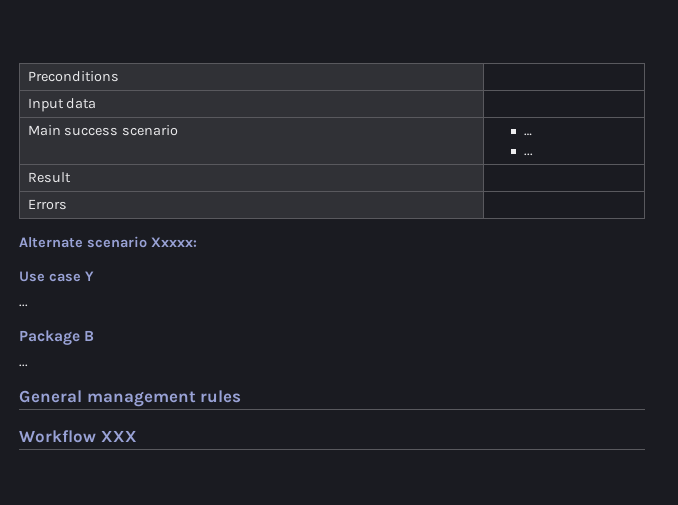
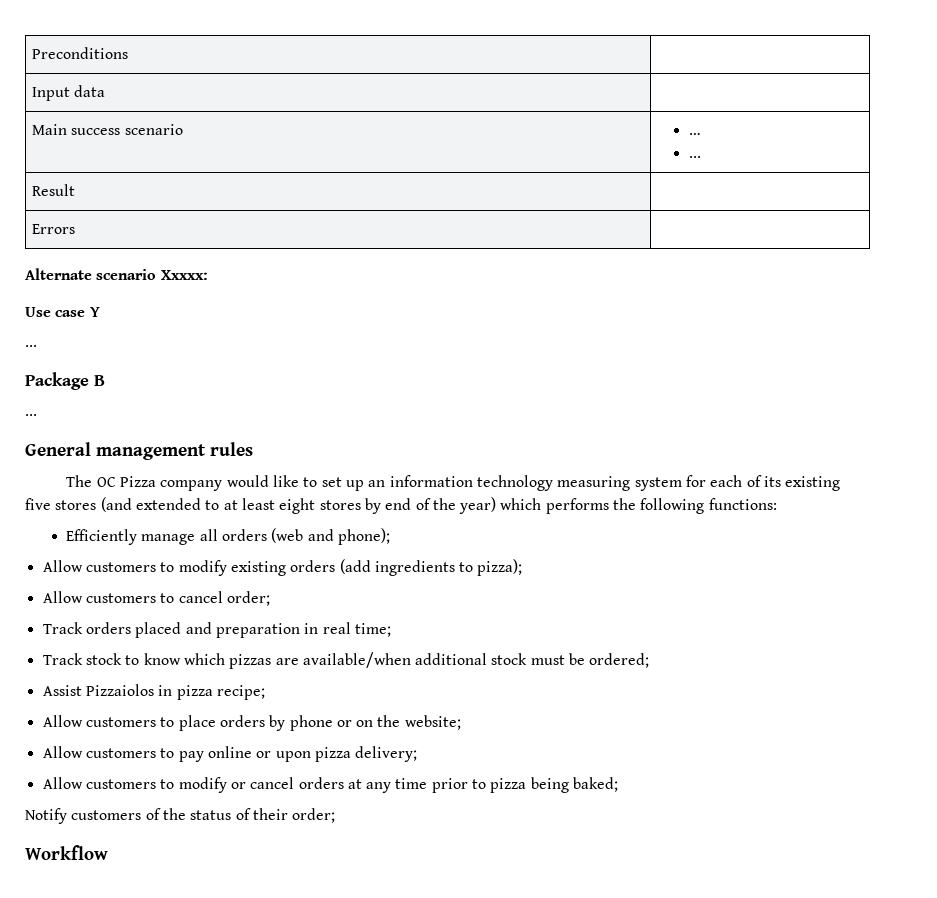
(242, 396) none -> [66,475,841,491] [25,497,777,514] [66,528,390,545] [42,559,523,576] [42,591,270,606] [42,622,391,638] [42,652,650,669] [42,684,265,700] [42,715,461,731] [42,746,418,762] [42,777,619,793] [25,808,336,824] // The OC Pizza company would like to set up an information technology measuring system for each of its existing five stores (and extended to at least eight stores by end of the year) which performs the following functions: // Efficiently manage all orders (web and phone); // Allow customers to modify existing orders (add ingredients to pizza); // Allow customers to cancel order; // Track orders placed and preparation in real time; // Track stock to know which pizzas are available/when additional stock must be ordered; // Assist Pizzaiolos in pizza recipe; // Allow customers to place orders by phone or on the website; // Allow customers to pay online or upon pizza delivery; // Allow customers to modify or cancel orders at any time prior to pizza being baked; // Notify customers of the status of their order;
[100,430,137,442] XXX -> (108, 852) none

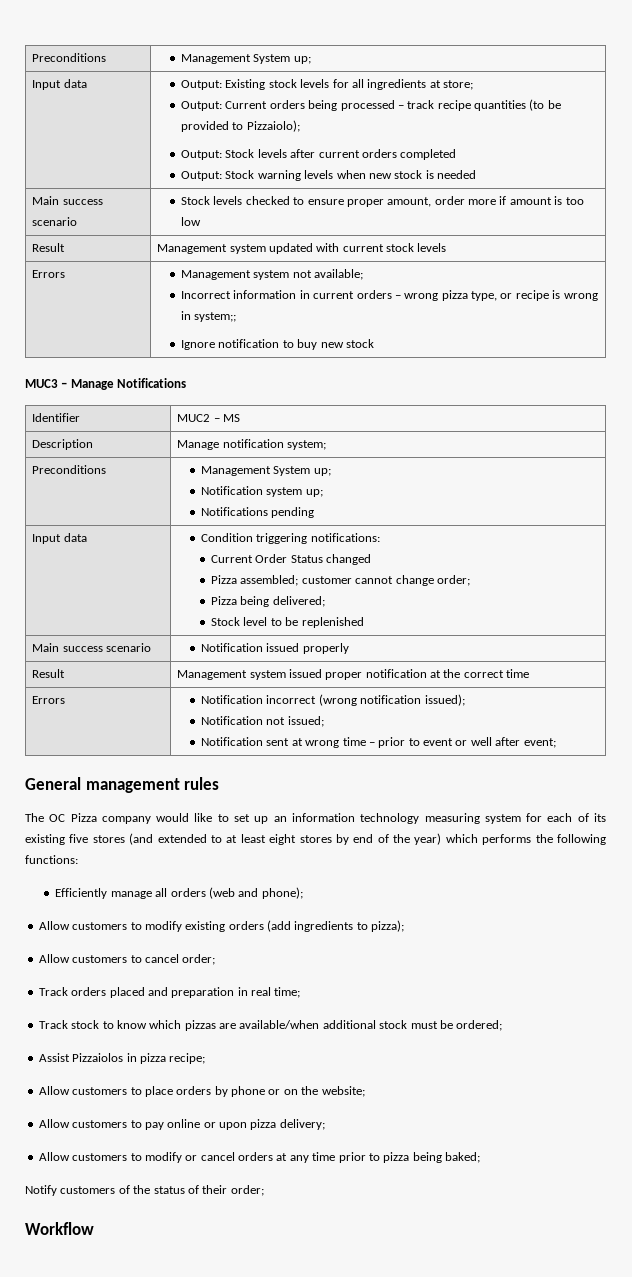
[32,47,129,59] [32,85,106,101] [32,124,183,135] [688,133,701,135] [688,156,701,158] [32,184,76,196] [32,224,76,234] [25,268,208,280] [25,307,100,317] [25,345,37,347] [25,372,105,390] [25,414,37,416] Preconditions | // Input data | // Main success scenario | … // ... // Result | // Errors | // Alternate scenario Xxxxx: // Use case Y // ... // Package B // ... -> [32,53,107,62] [181,54,311,64] [32,79,87,90] [181,79,474,90] [181,99,561,111] [181,120,300,132] [181,149,457,160] [181,170,477,181] [32,196,103,205] [32,217,78,226] [181,196,584,207] [181,217,202,226] [32,243,66,252] [157,243,447,254] [32,270,66,278] [181,269,364,280] [181,290,598,301] [181,311,237,322] [181,339,374,350] [25,378,187,390] [32,413,81,422] [177,414,240,422] [32,439,94,450] [177,439,326,450] [32,465,107,474] [201,466,331,476] [201,486,323,497] [201,507,315,518] [32,533,87,544] [201,533,380,544] [211,554,372,565] [211,575,470,586] [211,596,325,607] [211,617,364,628] [32,643,151,652] [201,643,349,654] [32,669,66,678] [177,669,530,680] [32,696,66,704] [201,694,465,706] [201,716,324,727] [201,737,556,748] Preconditions | Management System up; // Input data | Output: Existing stock levels for all ingredients at store; // Output: Current orders being processed – track recipe quantities (to be provided to Pizzaiolo); // Output: Stock levels after current orders completed // Output: Stock warning levels when new stock is needed // Main success scenario | Stock levels checked to ensure proper amount, order more if amount is too low // Result | Management system updated with current stock levels // Errors | Management system not available; // Incorrect information in current orders – wrong pizza type, or recipe is wrong in system;; // Ignore notification to buy new stock // MUC3 – Manage Notifications // Identifier | MUC2 – MS // Description | Manage notification system; // Preconditions | Management System up; // Notification system up; // Notifications pending // Input data | Condition triggering notifications: // Current Order Status changed // Pizza assembled; customer cannot change order; // Pizza being delivered; // Stock level to be replenished // Main success scenario | Notification issued properly // Result | Management system issued proper notification at the correct time // Errors | Notification incorrect (wrong notification issued); // Notification not issued; // Notification sent at wrong time – prior to event or well after event;

